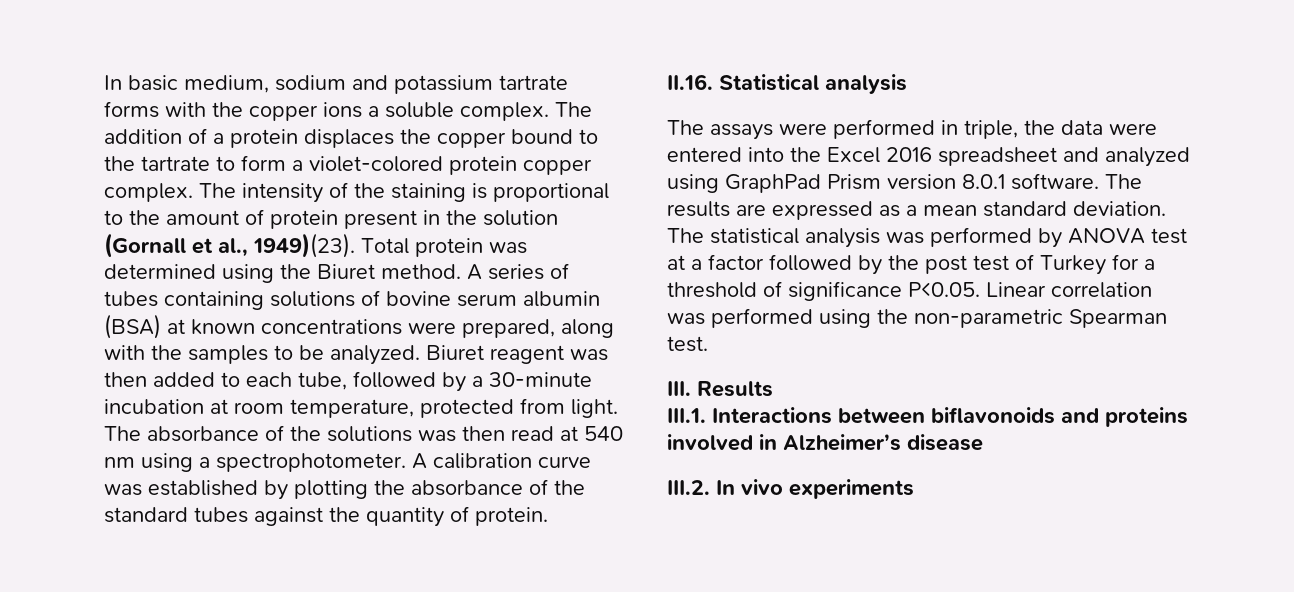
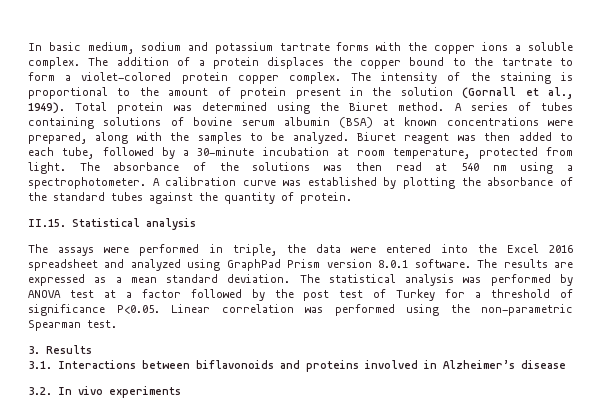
[253,233,355,258] 1949)(23). -> [28,102,65,114] 1949).
[667,74,713,90] II.16. -> [28,219,66,227] II.15.
[667,381,691,396] III. -> [28,346,40,354] 3.
[667,408,706,423] III.1. -> [28,361,52,369] 3.1.
[667,480,710,495] III.2. -> [28,387,52,395] 3.2.

